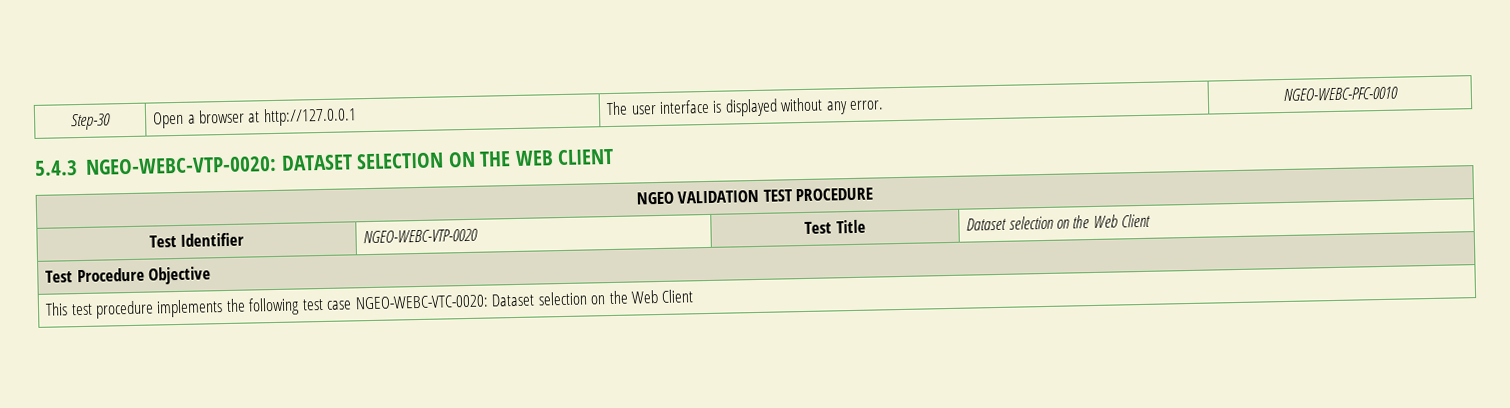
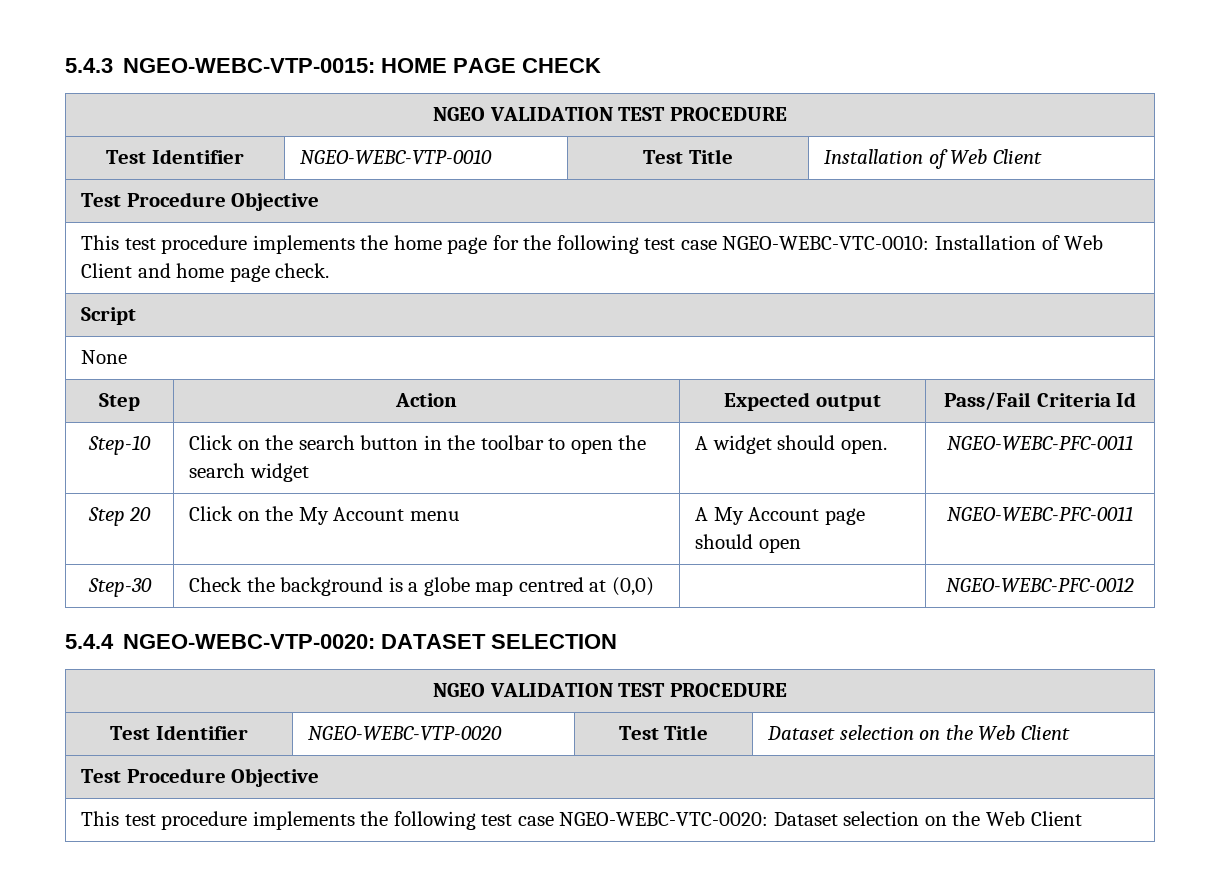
[70,113,111,131] [152,107,357,129] [606,97,885,117] [1282,86,1398,102] [34,160,78,176] Step-30 | Open a browser at http://127.0.0.1 | The user interface is displayed without any error. | NGEO-WEBC-PFC-0010 // 5.4.3 -> [65,58,602,73] [433,107,787,121] [106,149,244,164] [300,149,493,165] [643,149,733,164] [824,149,1042,169] [81,192,320,211] [81,235,1104,254] [81,263,330,282] [81,307,137,325] [81,350,128,364] [99,393,140,411] [395,393,457,407] [724,392,881,411] [943,392,1137,410] [88,435,151,455] [189,435,647,454] [189,463,309,482] [695,435,887,454] [947,435,1133,450] [87,507,152,526] [189,506,459,525] [695,507,865,525] [695,534,801,553] [947,506,1133,521] [87,578,152,597] [189,577,654,596] [946,577,1134,592] [65,634,114,649] 5.4.3 NGEO-WEBC-VTP-0015: HOME PAGE CHECK // NGEO VALIDATION TEST PROCEDURE // Test Identifier | NGEO-WEBC-VTP-0010 | Test Title | Installation of Web Client // Test Procedure Objective // This test procedure implements the home page for the following test case NGEO-WEBC-VTC-0010: Installation of Web Client and home page check. // Script // None // Step | Action | Expected output | Pass/Fail Criteria Id // Step-10 | Click on the search button in the toolbar to open the search widget | A widget should open. | NGEO-WEBC-PFC-0011 // Step 20 | Click on the My Account menu | A My Account page should open | NGEO-WEBC-PFC-0011 // Step-30 | Check the background is a globe map centred at (0,0) | | NGEO-WEBC-PFC-0012 // 5.4.4
[447,148,615,168] ON THE WEB CLIENT -> (618, 641) none

